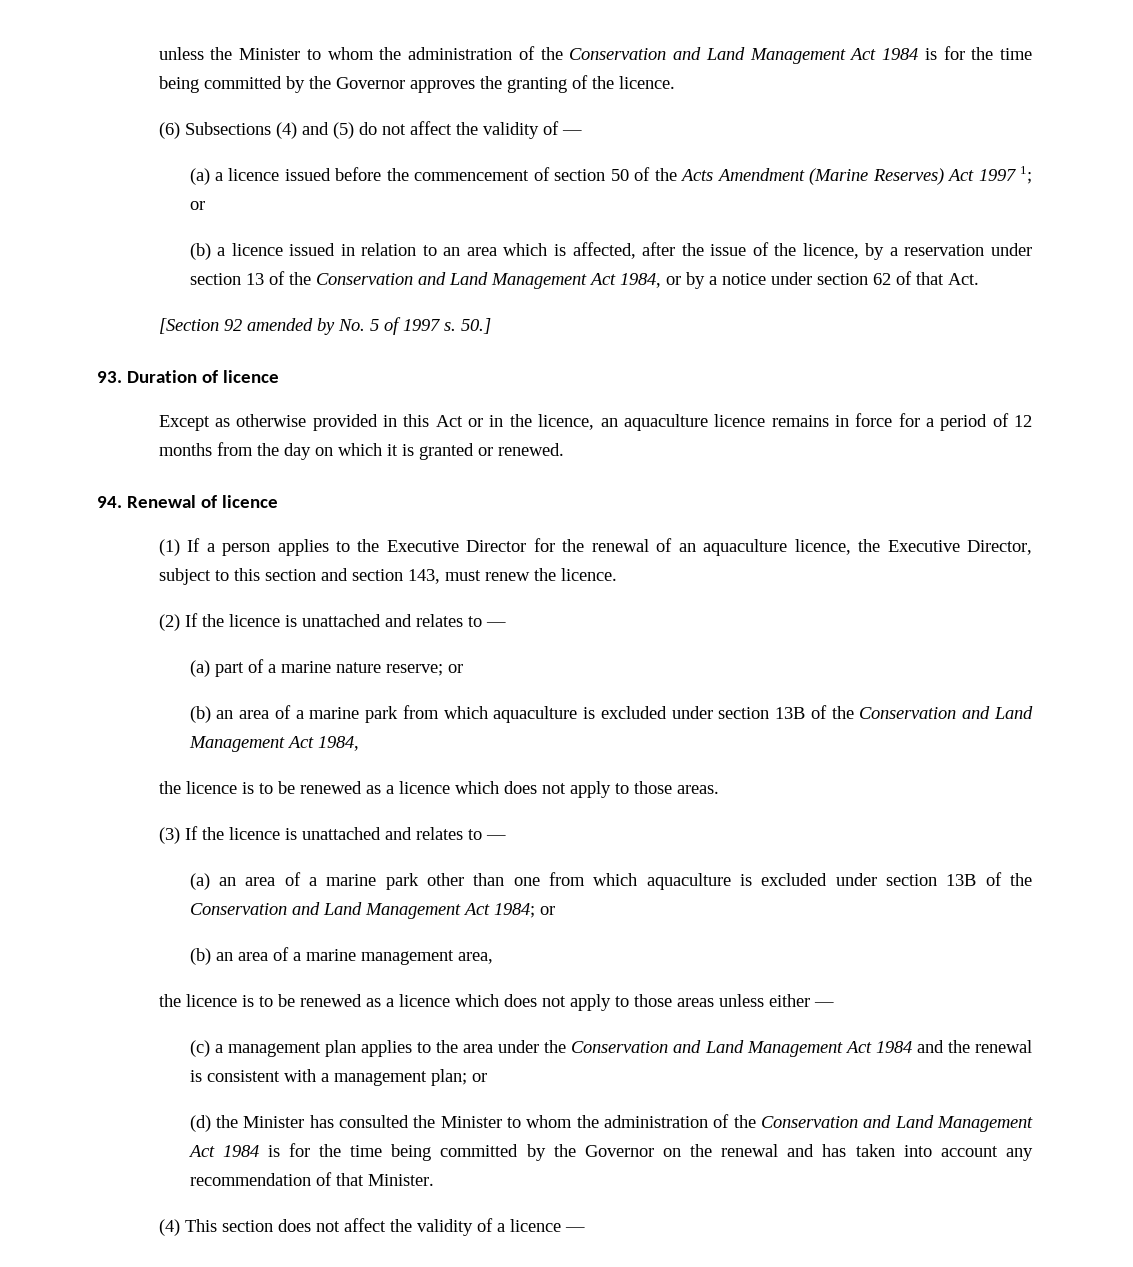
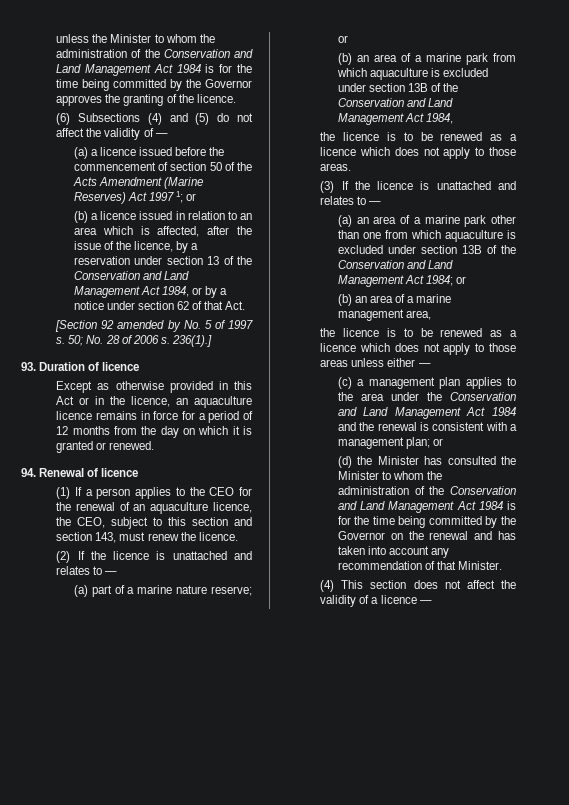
[460,318,491,334] 50.] -> [68,335,212,347] 50; No. 28 of 2006 s. 236(1).]
[386,540,527,552] Executive Director -> [209,487,235,496] CEO
[887,540,1032,555] Executive Director, -> [77,517,106,528] CEO,

